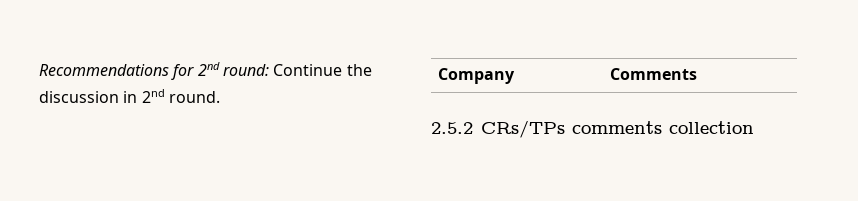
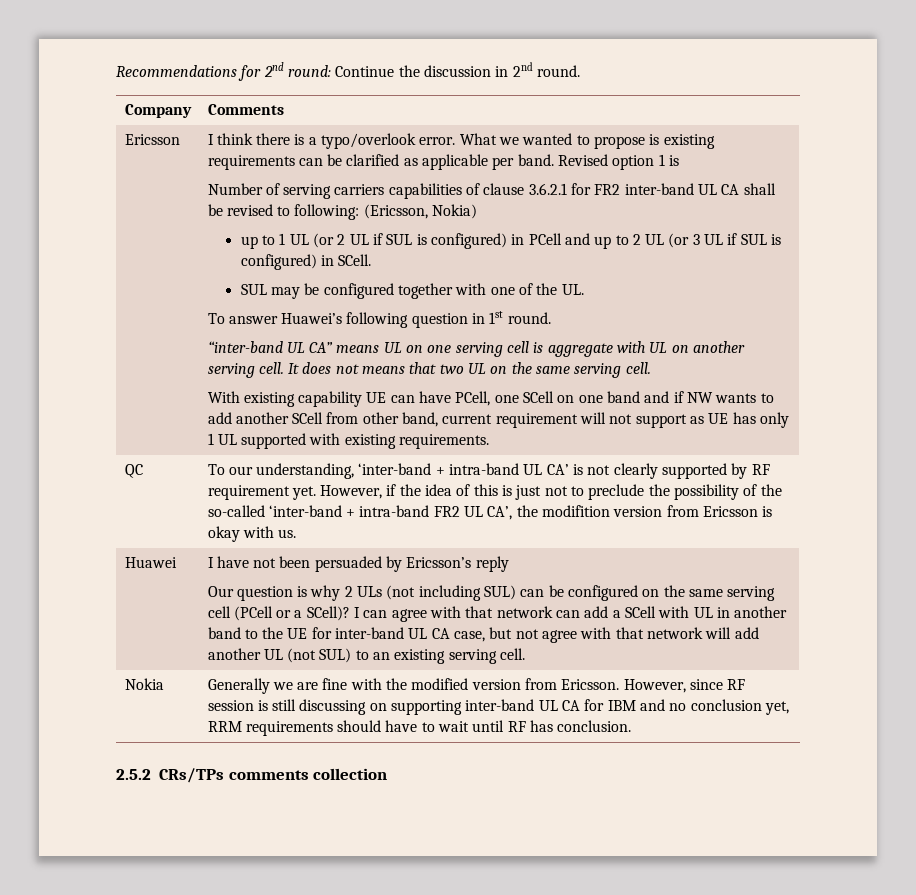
(698, 74) none -> [124,134,180,145] [207,133,715,149] [207,154,680,170] [207,183,776,199] [207,204,478,220] [240,233,782,249] [240,254,372,270] [240,283,584,299] [207,311,551,328] [207,341,745,357] [207,362,651,378] [207,391,774,407] [207,412,789,428] [207,433,490,449] [124,464,143,478] [207,463,770,479] [207,484,782,500] [207,505,773,520] [207,526,297,542] [124,557,177,568] [207,556,509,572] [207,585,776,601] [207,606,788,622] [207,627,759,643] [207,648,526,664] [124,678,164,690] [207,678,746,694] [207,699,789,715] [207,720,632,736] // Ericsson | I think there is a typo/overlook error. What we wanted to propose is existing requirements can be clarified as applicable per band. Revised option 1 is // Number of serving carriers capabilities of clause 3.6.2.1 for FR2 inter-band UL CA shall be revised to following: (Ericsson, Nokia) // up to 1 UL (or 2 UL if SUL is configured) in PCell and up to 2 UL (or 3 UL if SUL is configured) in SCell. // SUL may be configured together with one of the UL. // To answer Huawei’s following question in 1st round. // “inter-band UL CA” means UL on one serving cell is aggregate with UL on another serving cell. It does not means that two UL on the same serving cell. // With existing capability UE can have PCell, one SCell on one band and if NW wants to add another SCell from other band, current requirement will not support as UE has only 1 UL supported with existing requirements. // QC | To our understanding, ‘inter-band + intra-band UL CA’ is not clearly supported by RF requirement yet. However, if the idea of this is just not to preclude the possibility of the so-called ‘inter-band + intra-band FR2 UL CA’, the modifition version from Ericsson is okay with us. // Huawei | I have not been persuaded by Ericsson’s reply // Our question is why 2 ULs (not including SUL) can be configured on the same serving cell (PCell or a SCell)? I can agree with that network can add a SCell with UL in another band to the UE for inter-band UL CA case, but not agree with that network will add another UL (not SUL) to an existing serving cell. // Nokia | Generally we are fine with the modified version from Ericsson. However, since RF session is still discussing on supporting inter-band UL CA for IBM and no conclusion yet, RRM requirements should have to wait until RF has conclusion.

